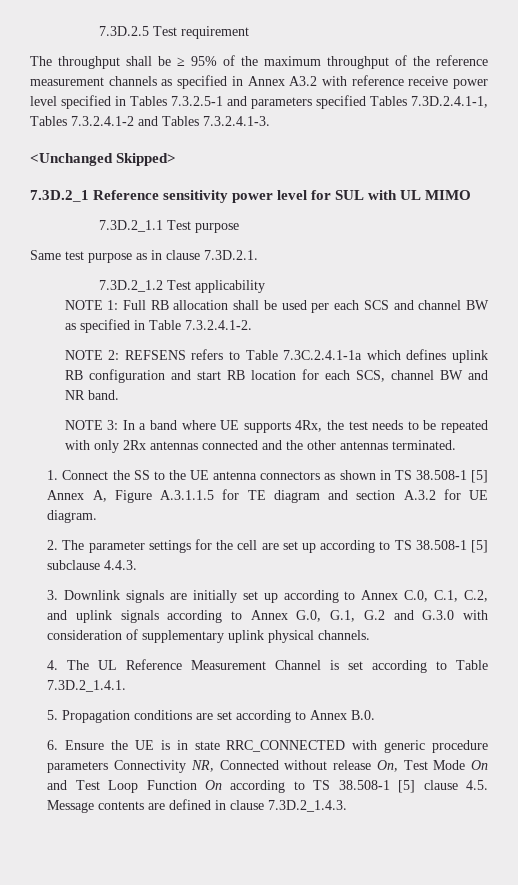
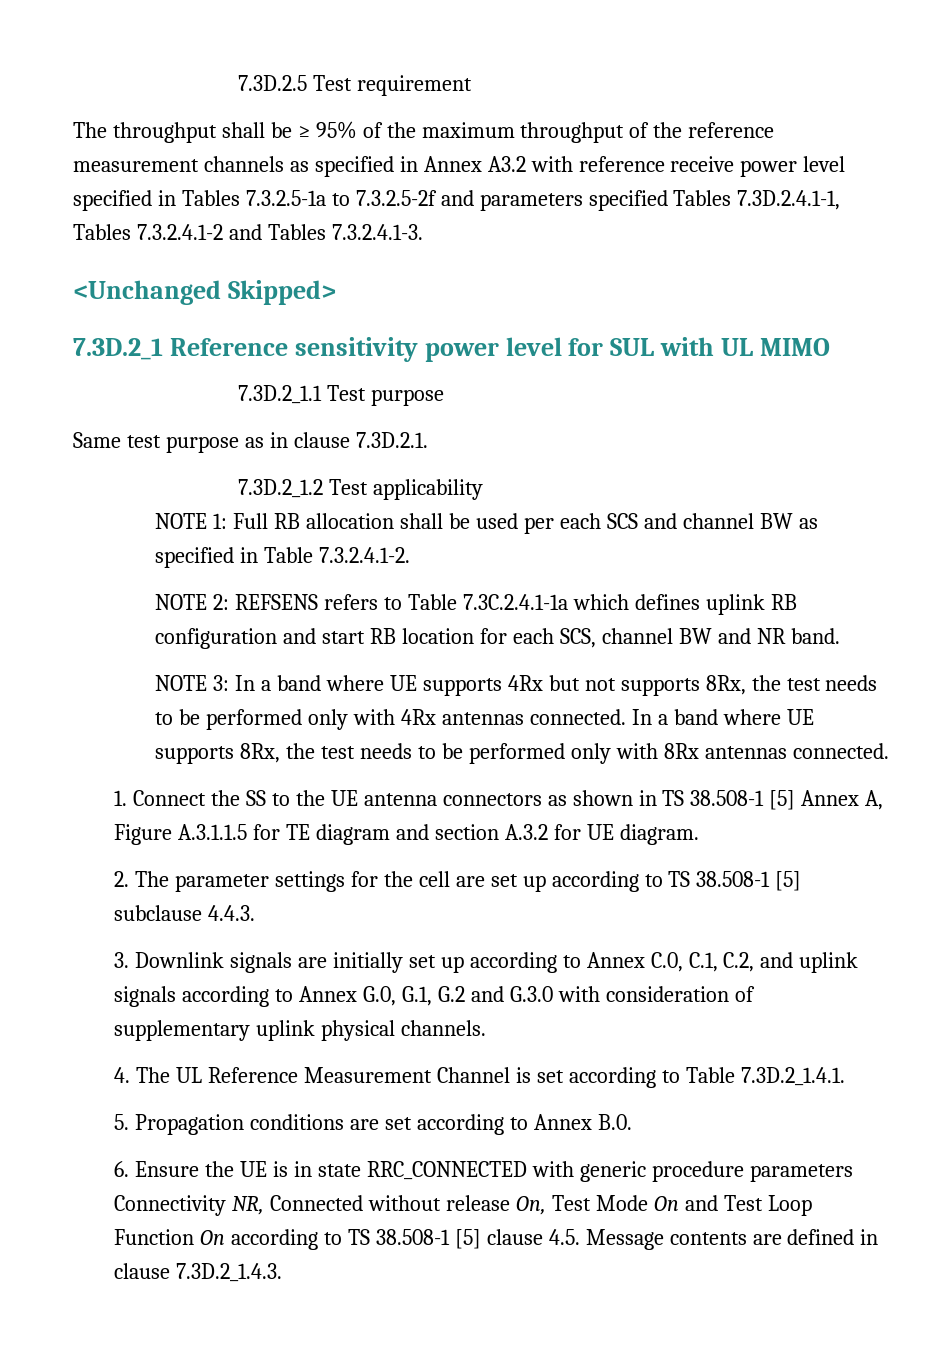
[171,96,223,106] 7.3.2.5-1 -> [245,190,437,206] 7.3.2.5-1a to 7.3.2.5-2f
[295,420,488,433] [64,440,456,453] 4Rx, the test needs to be repeated with only 2Rx antennas connected and the other antennas terminated. -> [507,675,878,696] [155,709,814,730] [155,743,889,764] 4Rx but not supports 8Rx, the test needs to be performed only with 4Rx antennas connected. In a band where UE supports 8Rx, the test needs to be performed only with 8Rx antennas connected.

